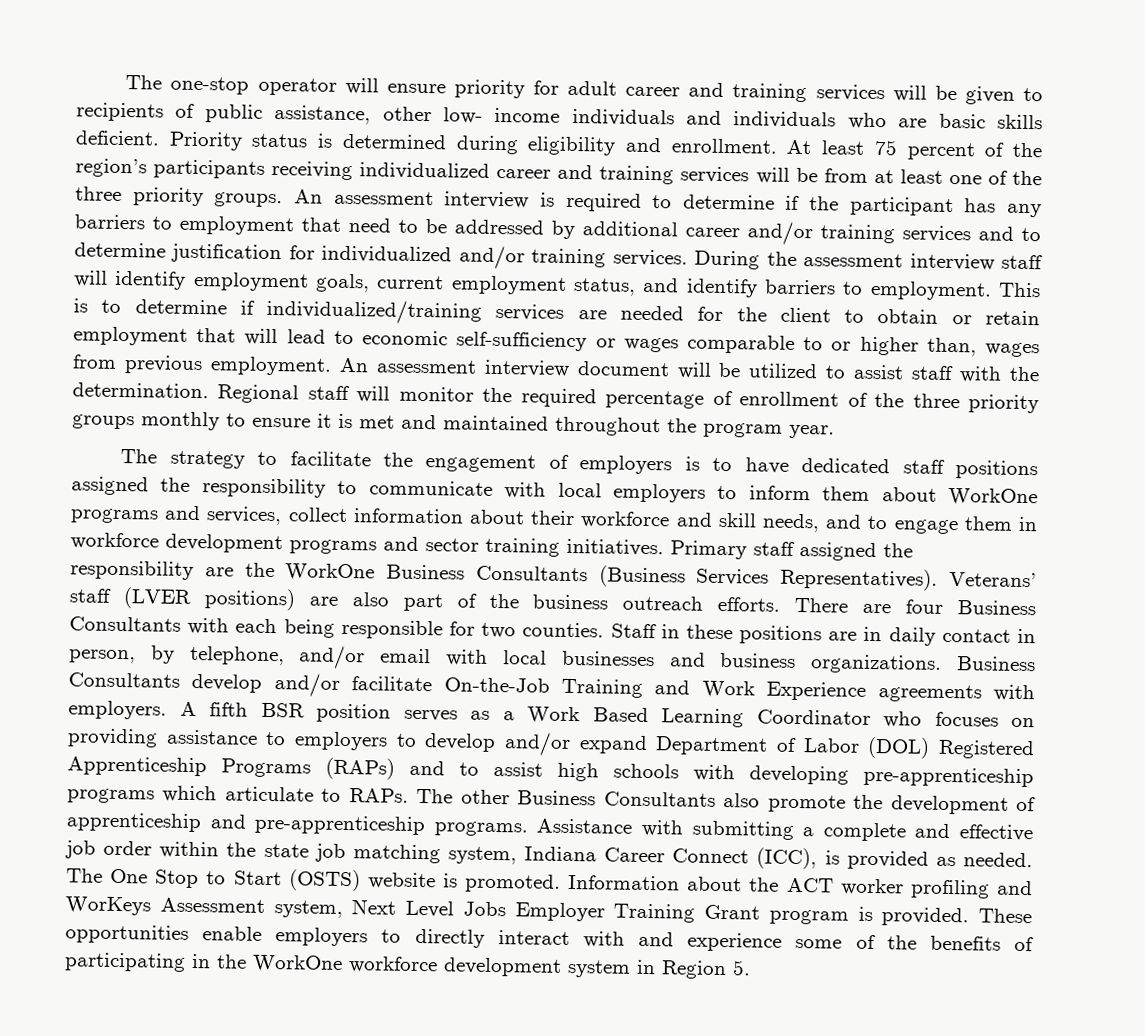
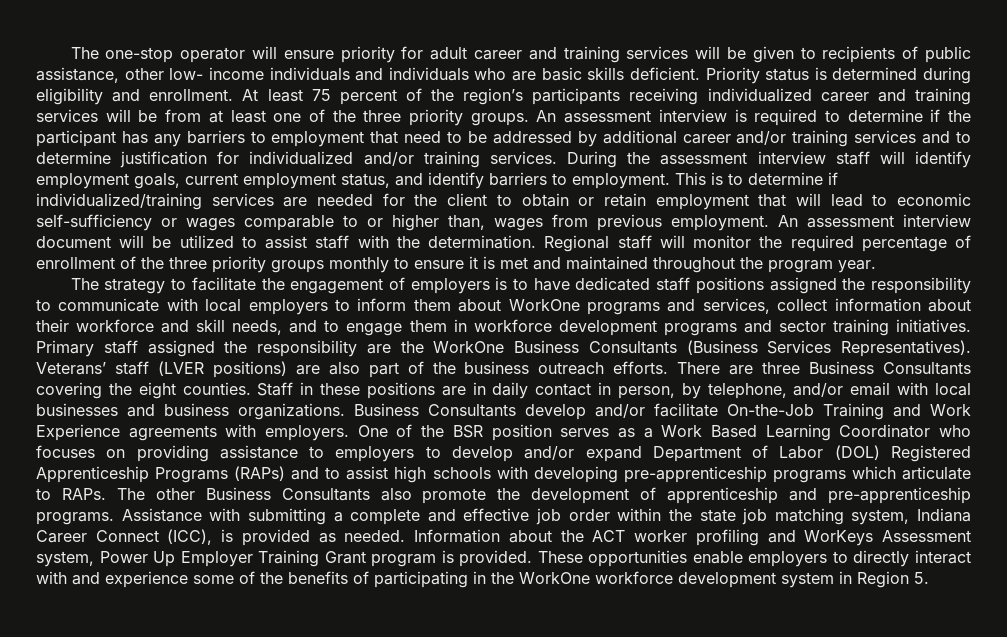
[905,599,1037,616] [69,616,517,640] four Business Consultants with each being responsible for two -> [762,361,971,375] [36,382,176,399] three Business Consultants covering the eight
[179,701,248,717] A fifth -> [357,424,445,437] One of the
[66,868,562,893] The One Stop to Start (OSTS) website is promoted. -> (406, 536) none
[351,899,506,918] Next Level Jobs -> [99,551,176,567] Power Up

